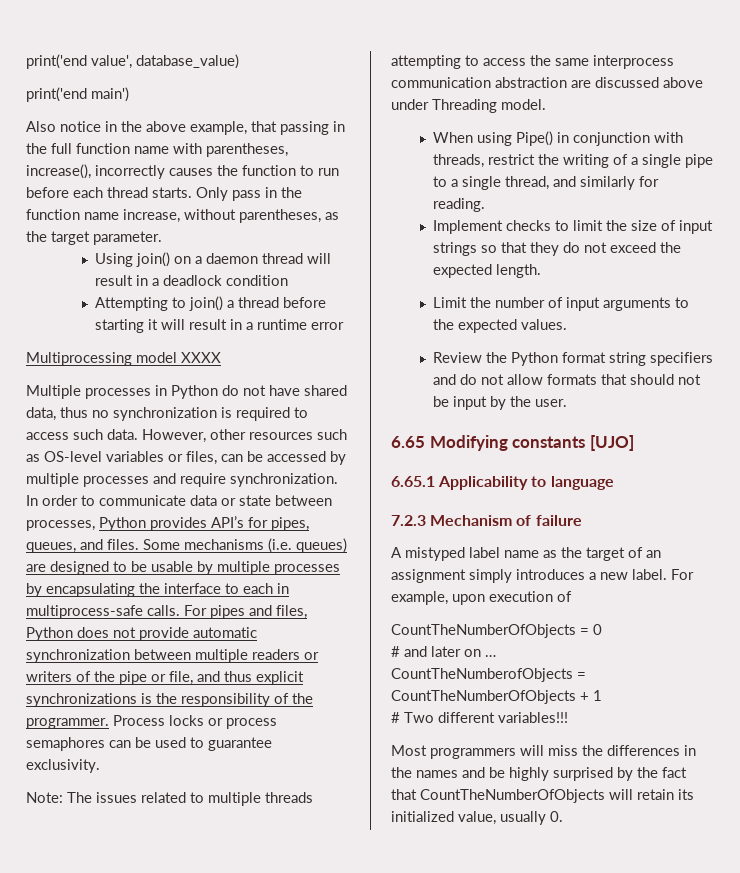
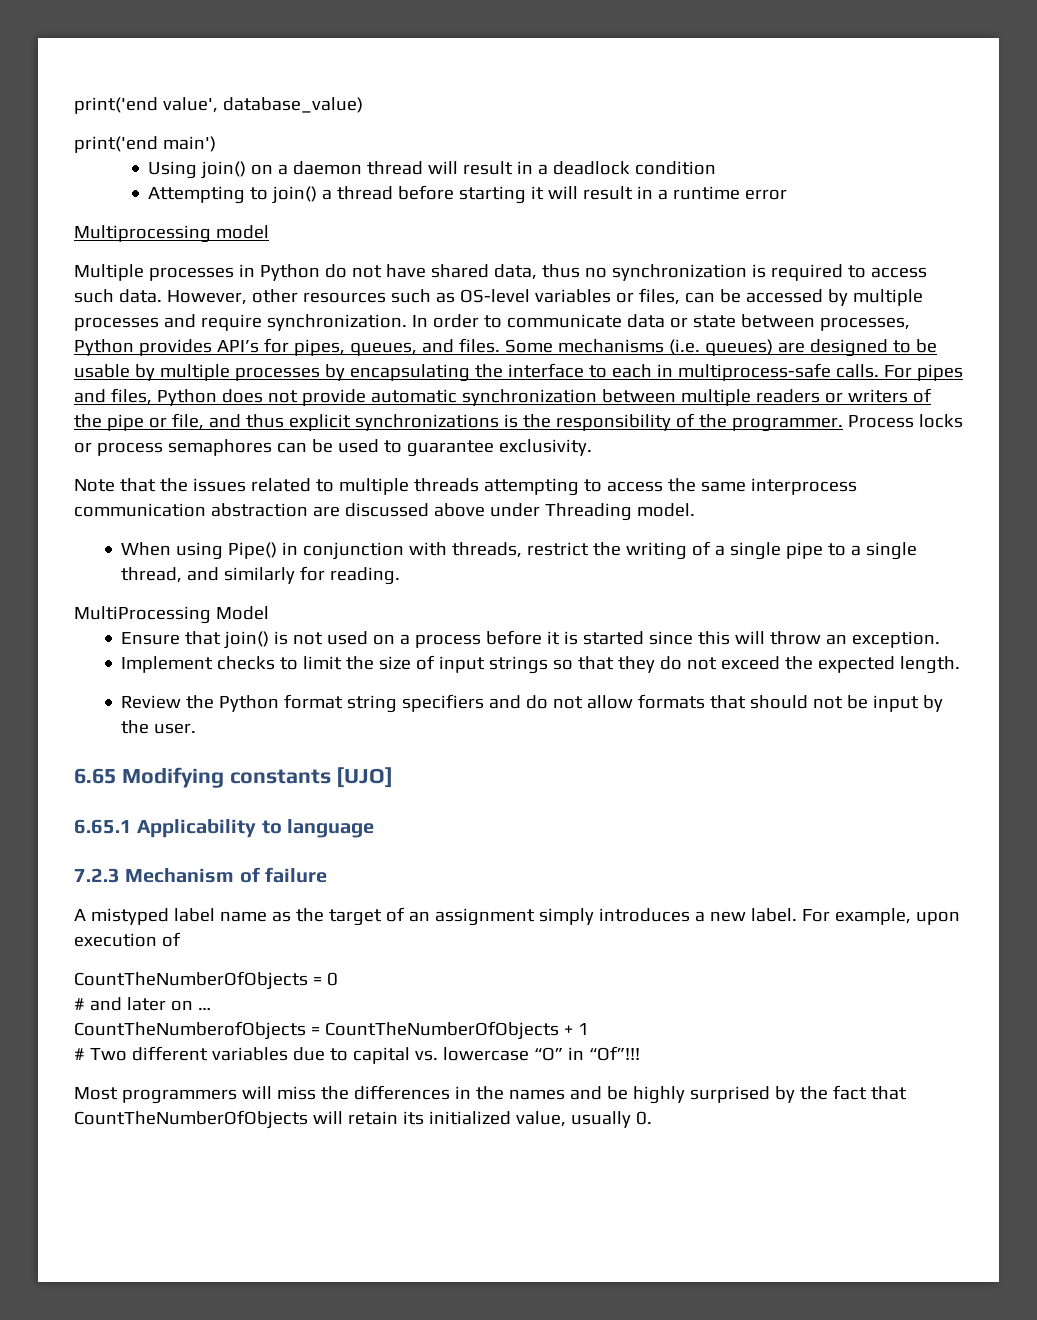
[26,121,345,135] [26,143,288,157] [26,164,339,179] [26,187,302,201] [26,209,339,223] [26,231,162,245] // Also notice in the above example, that passing in the full function name with parentheses, increase(), incorrectly causes the function to run before each thread starts. Only pass in the function name increase, without parentheses, as the target parameter. -> (216, 144) none
[181,352,221,363] XXXX -> (269, 232) none
[26,792,92,803] Note: The -> [74,478,188,492] Note that the
(486, 205) none -> [74,606,269,624] [121,630,941,649] // MultiProcessing Model // Ensure that join() is not used on a process before it is started since this will throw an exception.
[433,297,690,311] [433,319,568,333] // Limit the number of input arguments to the expected values. -> (961, 665) none
[498,712,568,723] variables!!! -> [211,1046,640,1064] variables due to capital vs. lowercase “O” in “Of”!!!

